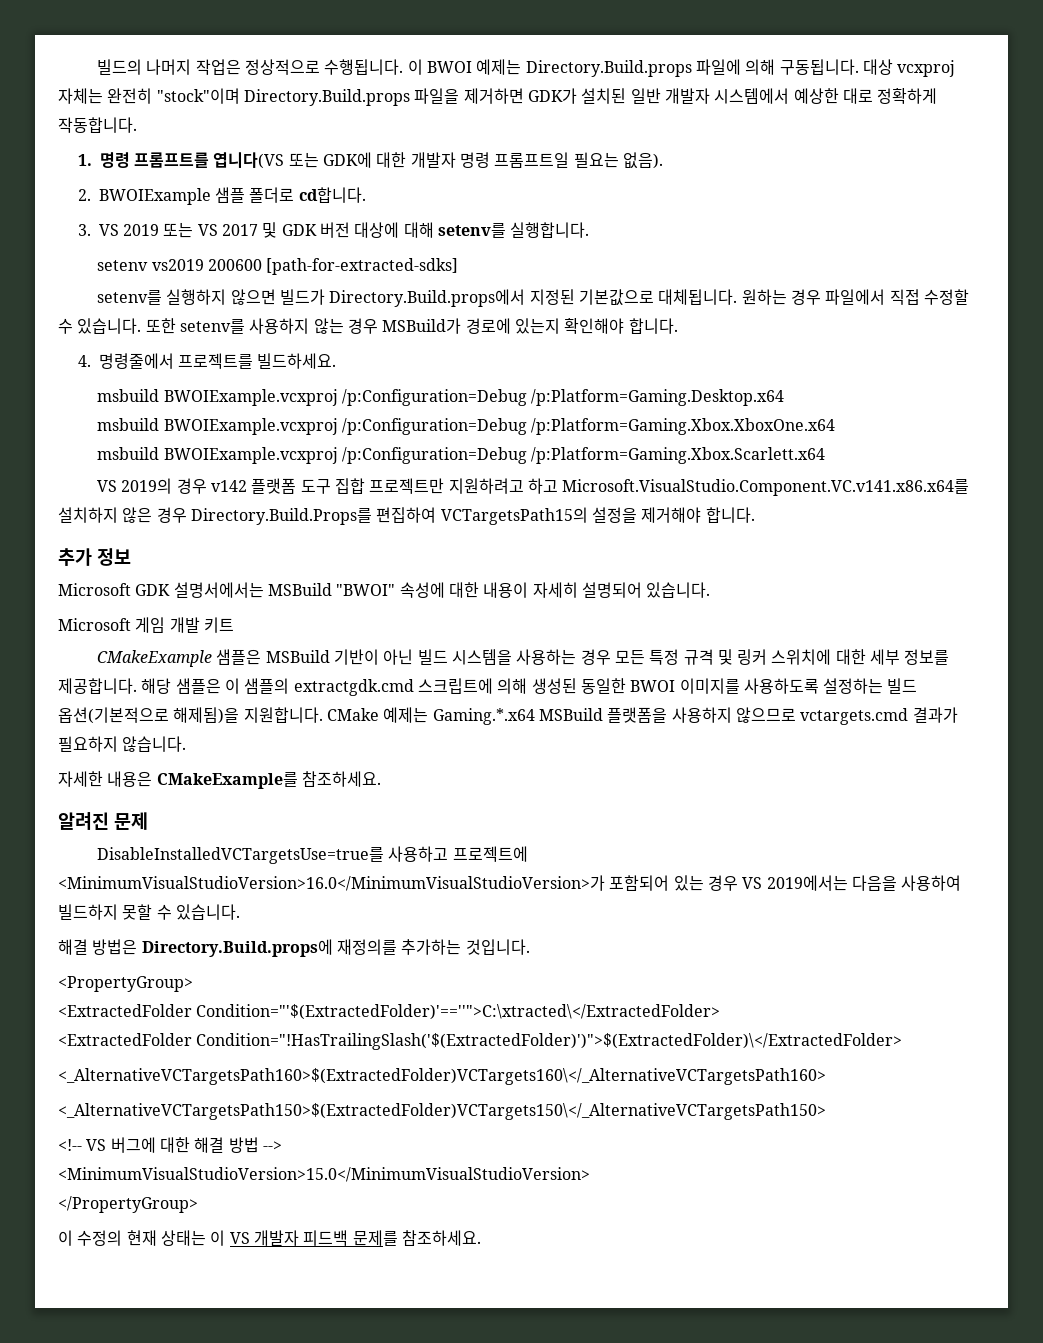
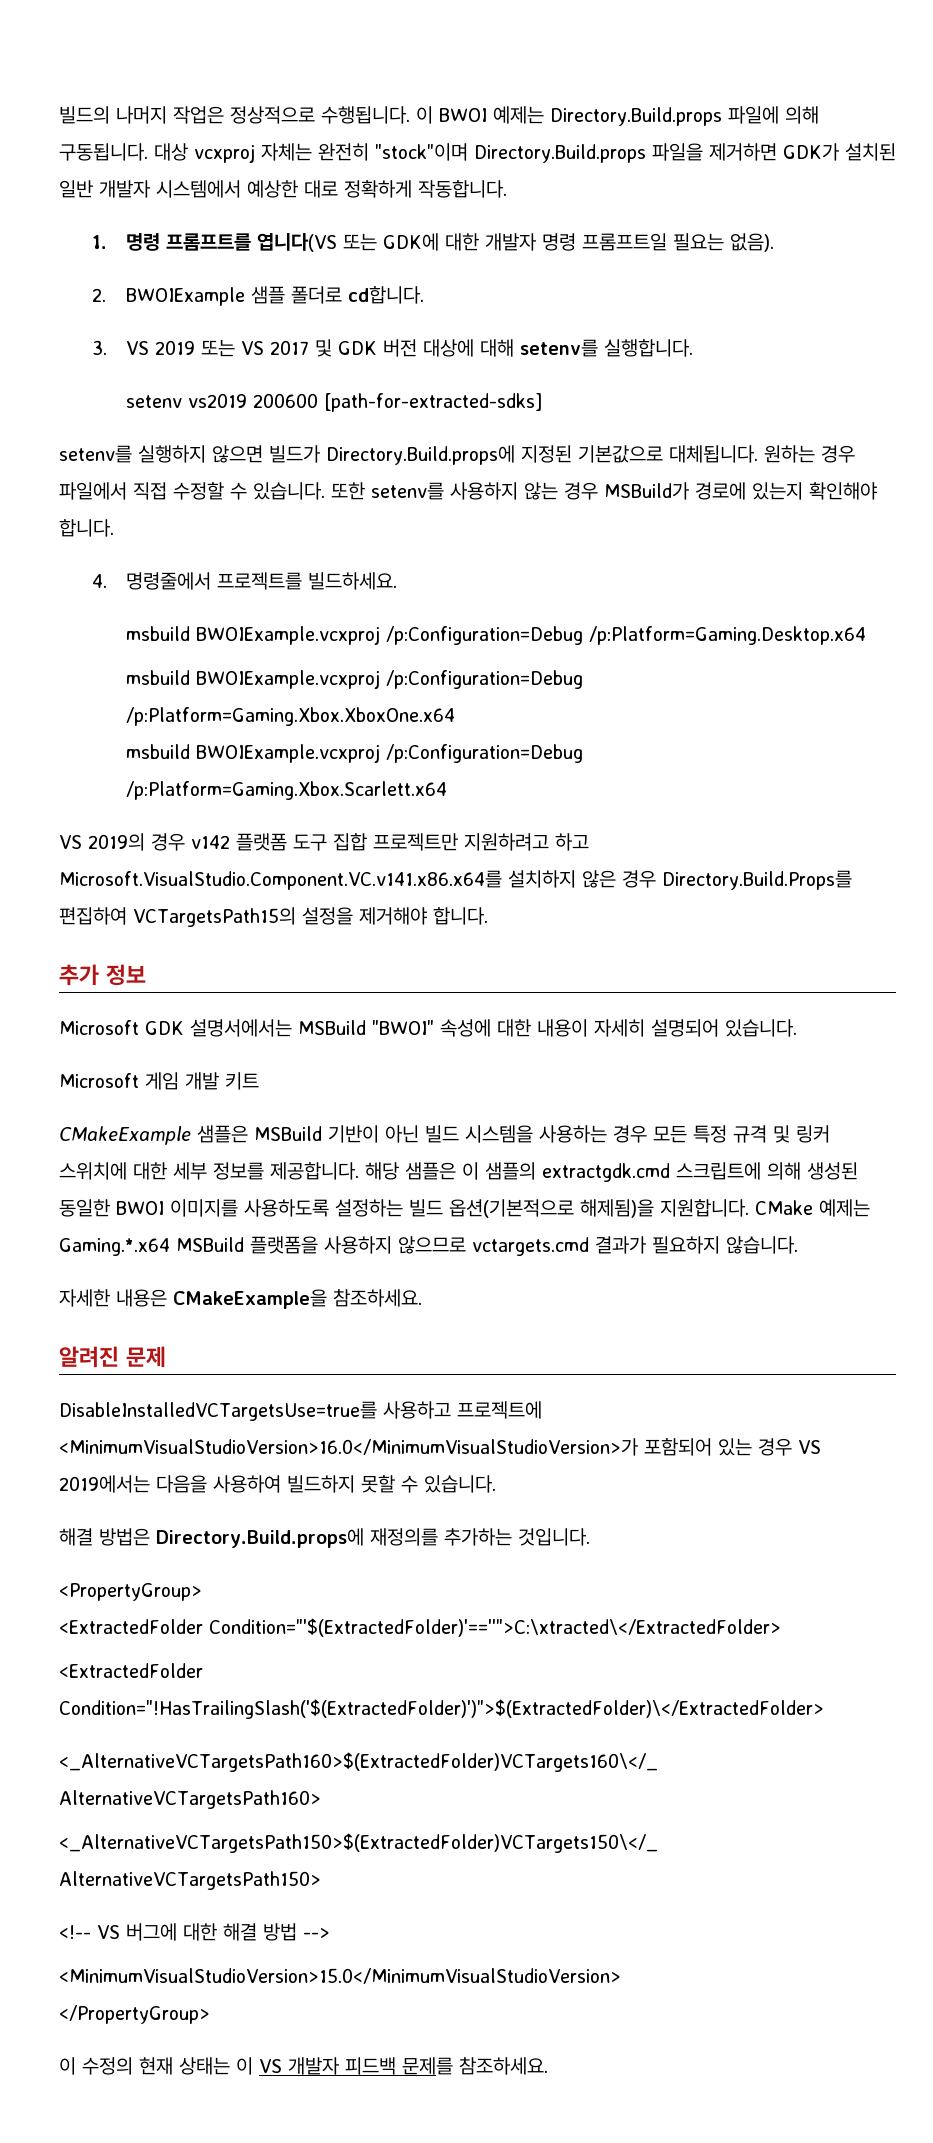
[329,289,526,307] Directory.Build.props에서 -> [326,445,515,465] Directory.Build.props에
[156,772,298,789] CMakeExample를 -> [173,1289,327,1309] CMakeExample을

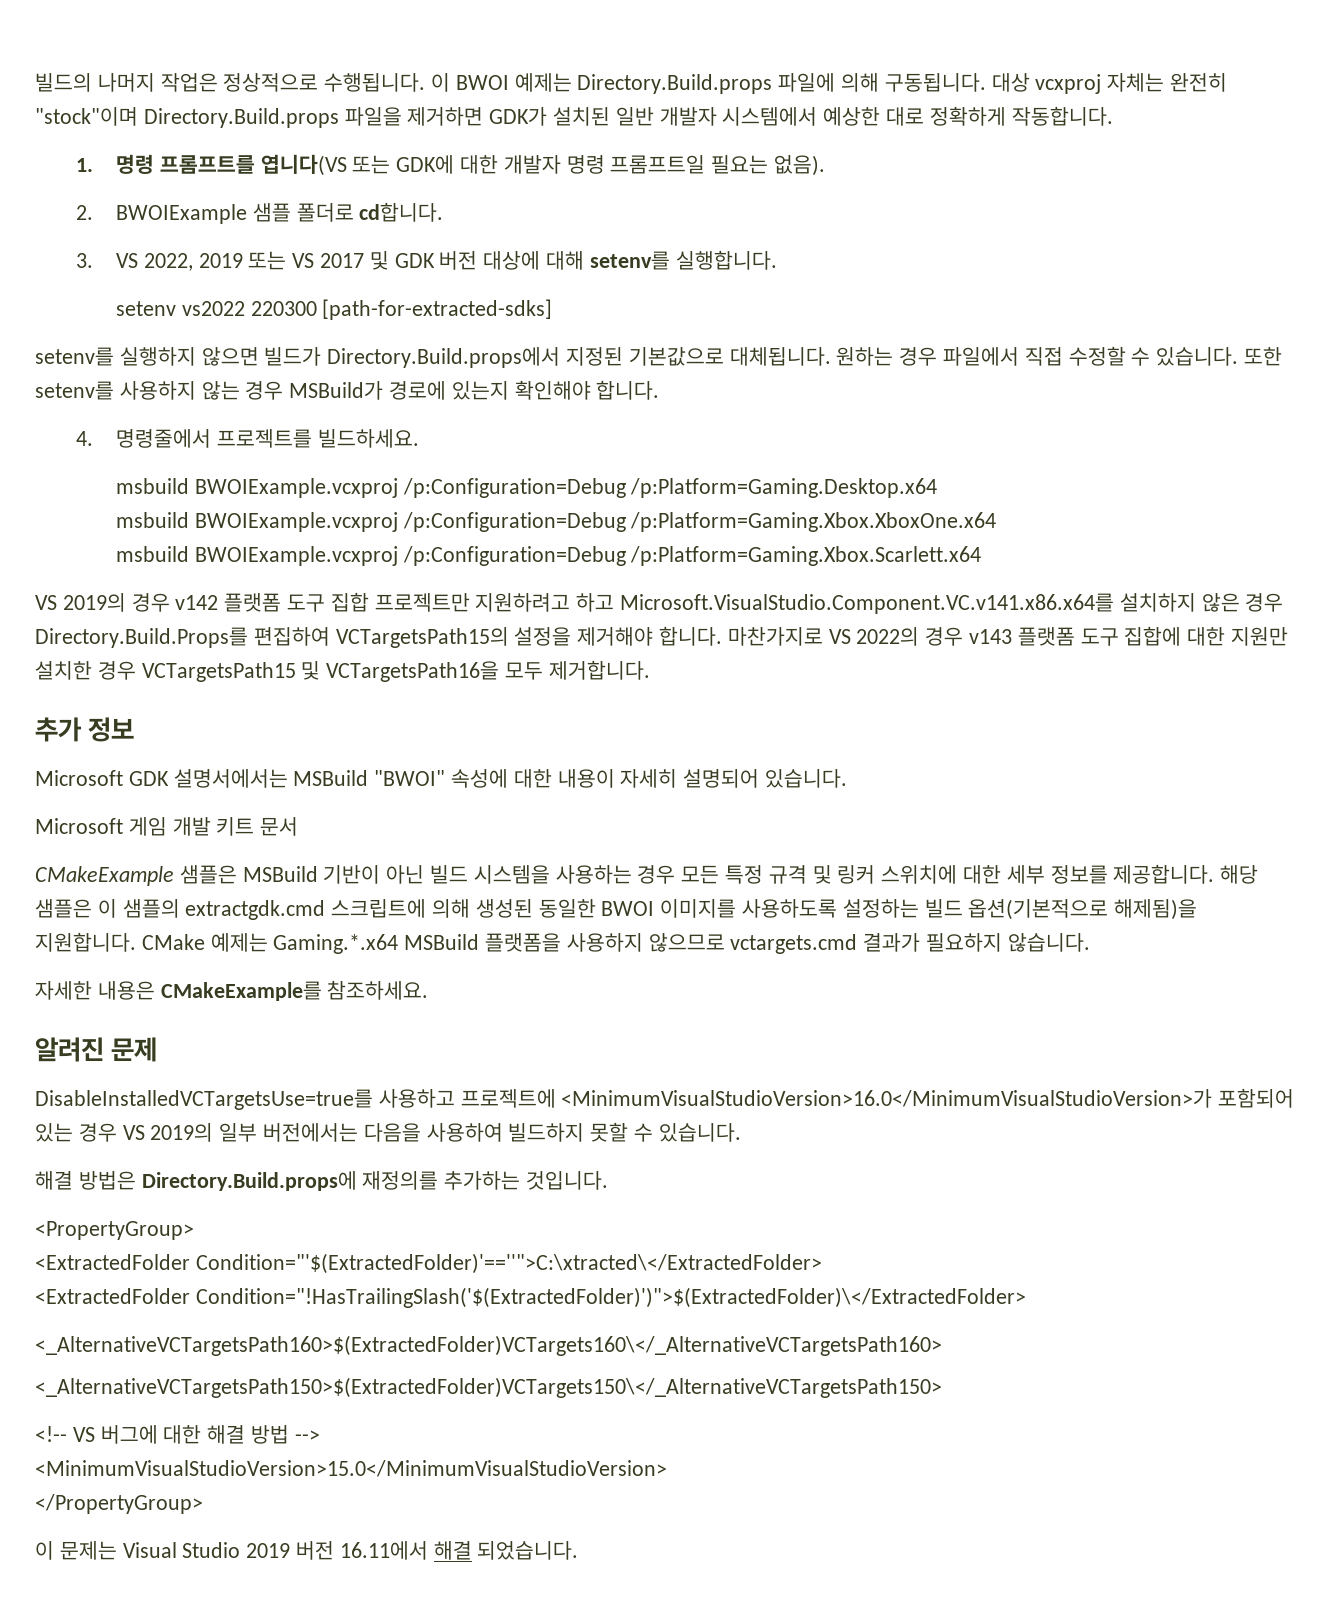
(149, 348) none -> [143,253,193,271] 2022,
[187,393,318,408] vs2019 200600 -> [181,301,317,316] vs2022 220300
[326,445,515,465] Directory.Build.props에 -> [327,347,561,368] Directory.Build.props에서
(488, 916) none -> [727,626,1289,646] [35,660,650,682] 마찬가지로 VS 2022의 경우 v143 플랫폼 도구 집합에 대한 지원만 설치한 경우 VCTargetsPath15 및 VCTargetsPath16을 모두 제거합니다.
(259, 1081) none -> [260,817,299,836] 문서
[173,1289,327,1309] CMakeExample을 -> [160,981,322,1001] CMakeExample를
[59,1475,150,1493] 2019에서는 -> [150,1123,359,1142] 2019의 일부 버전에서는
[82,2057,548,2075] 수정의 현재 상태는 이 VS 개발자 피드백 문제를 참조하세요. -> [59,1541,579,1560] 문제는 Visual Studio 2019 버전 16.11에서 해결 되었습니다.

